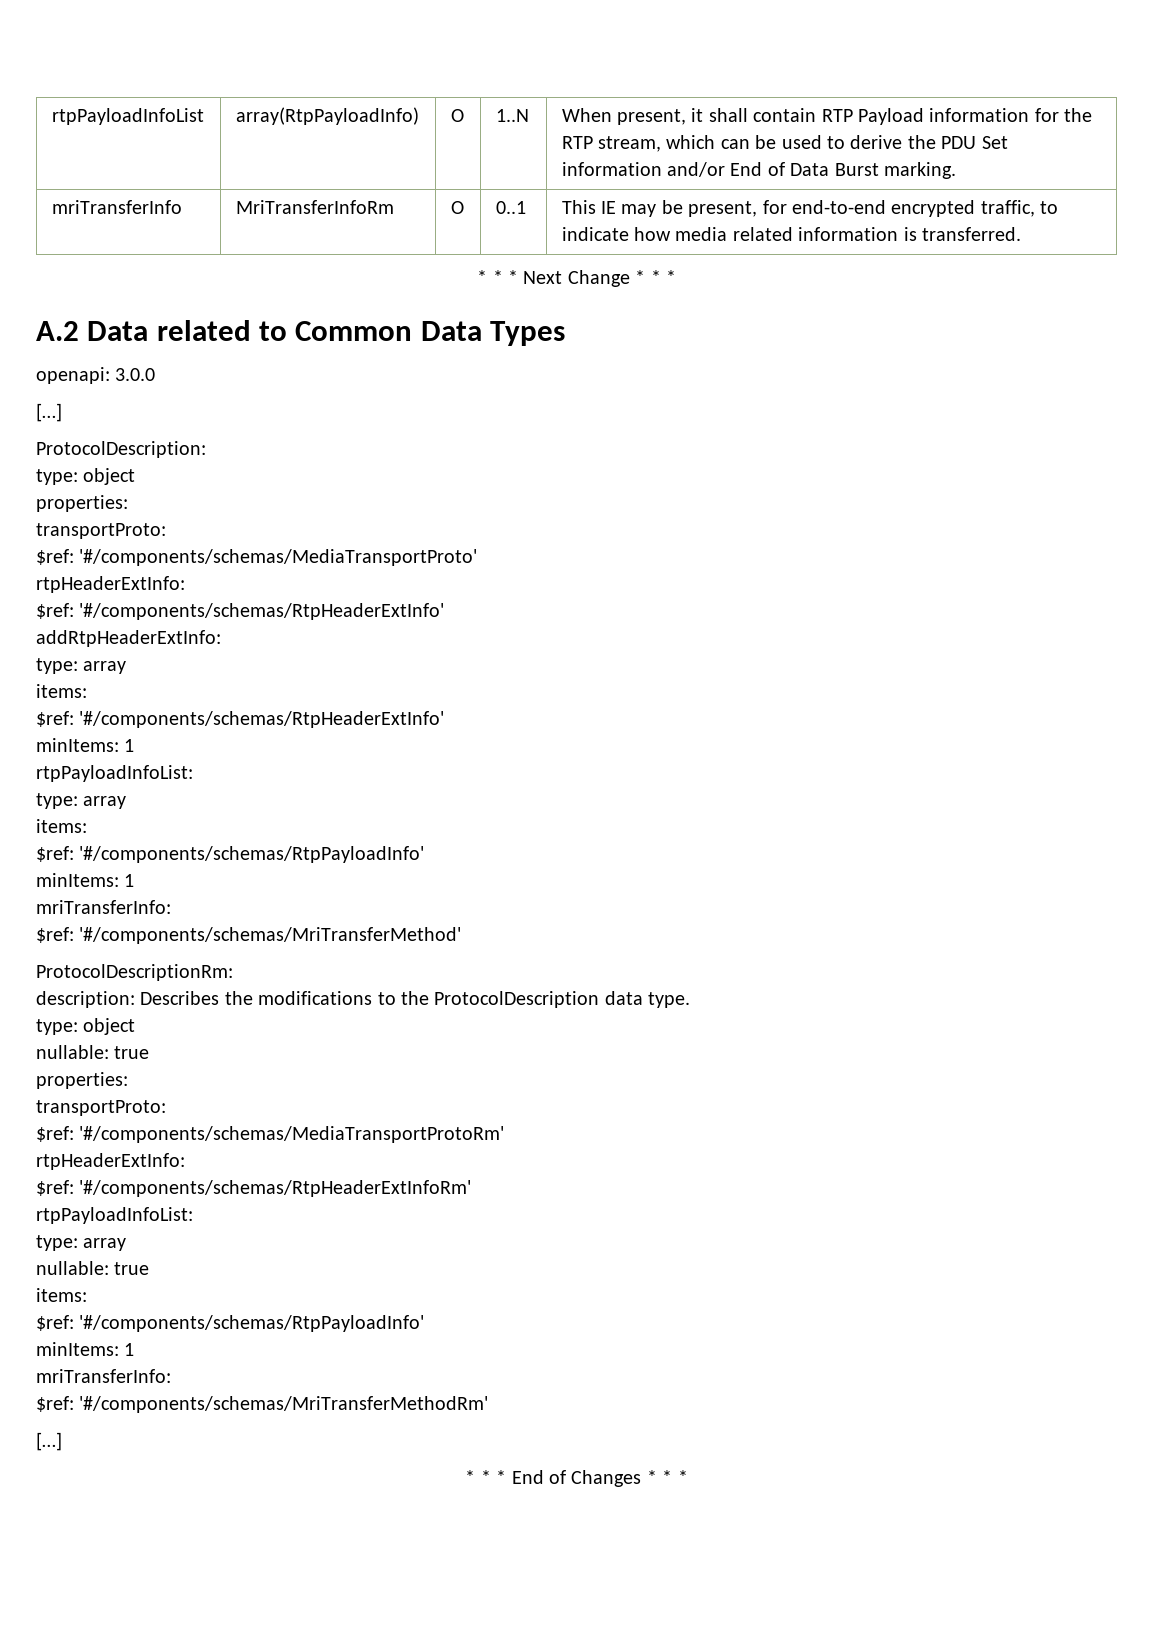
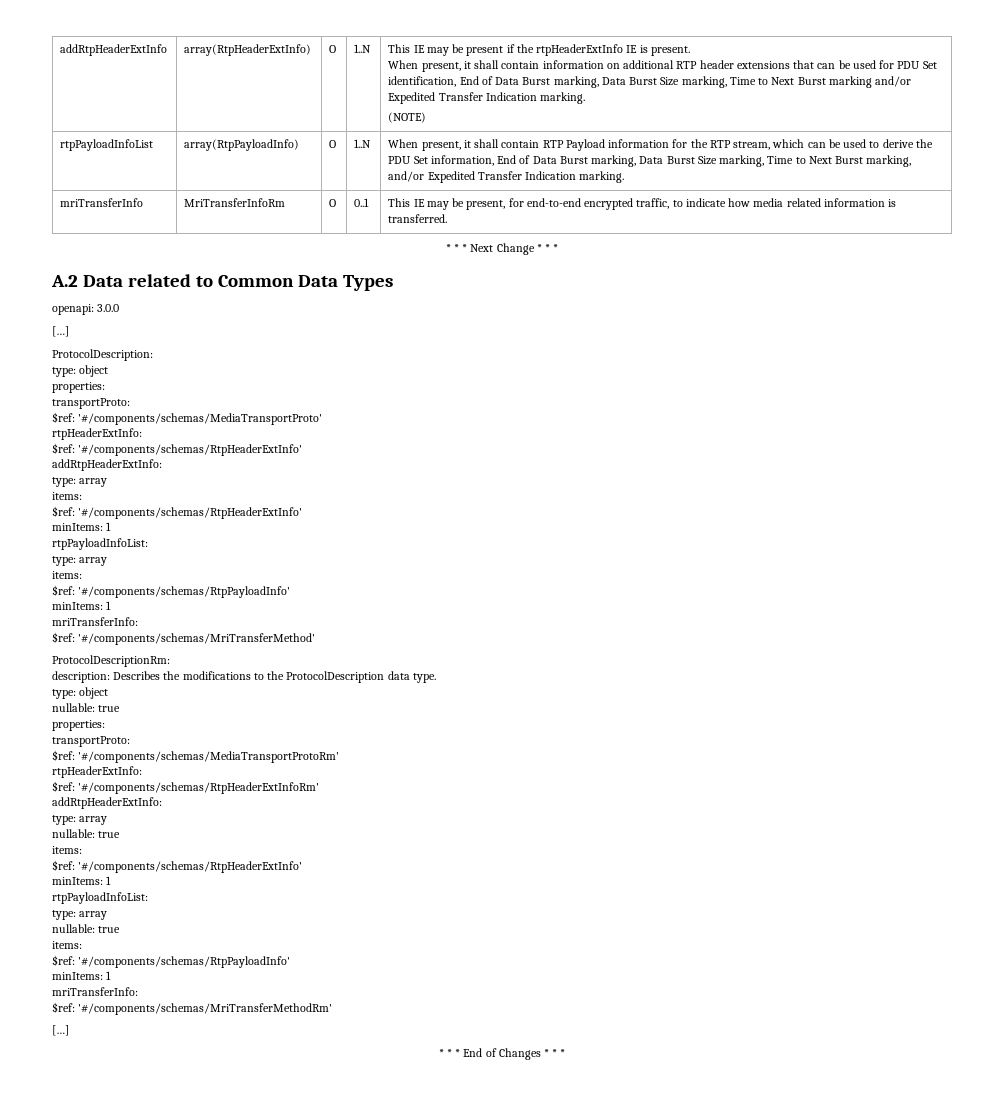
(51, 116) none -> [60,44,168,56] [184,44,312,56] [329,45,337,53] [354,44,372,53] [388,44,690,56] [388,60,937,72] [388,76,912,88] [388,92,586,104] [388,112,427,123] addRtpHeaderExtInfo | array(RtpHeaderExtInfo) | O | 1..N | This IE may be present if the rtpHeaderExtInfo IE is present. // When present, it shall contain information on additional RTP header extensions that can be used for PDU Set identification, End of Data Burst marking, Data Burst Size marking, Time to Next Burst marking and/or Expedited Transfer Indication marking. // (NOTE) //
[561,162,879,177] information and/or End of Data Burst -> [430,155,912,167] [388,171,577,183] information, End of Data Burst marking, Data Burst Size marking, Time to Next Burst marking, and/or Expedited Transfer Indication
(472, 1188) none -> [52,797,162,809] [52,815,108,825] [52,829,121,838] [52,846,82,854] [52,860,303,873] [52,876,112,885] // addRtpHeaderExtInfo: // type: array // nullable: true // items: // $ref: '#/components/schemas/RtpHeaderExtInfo' // minItems: 1

